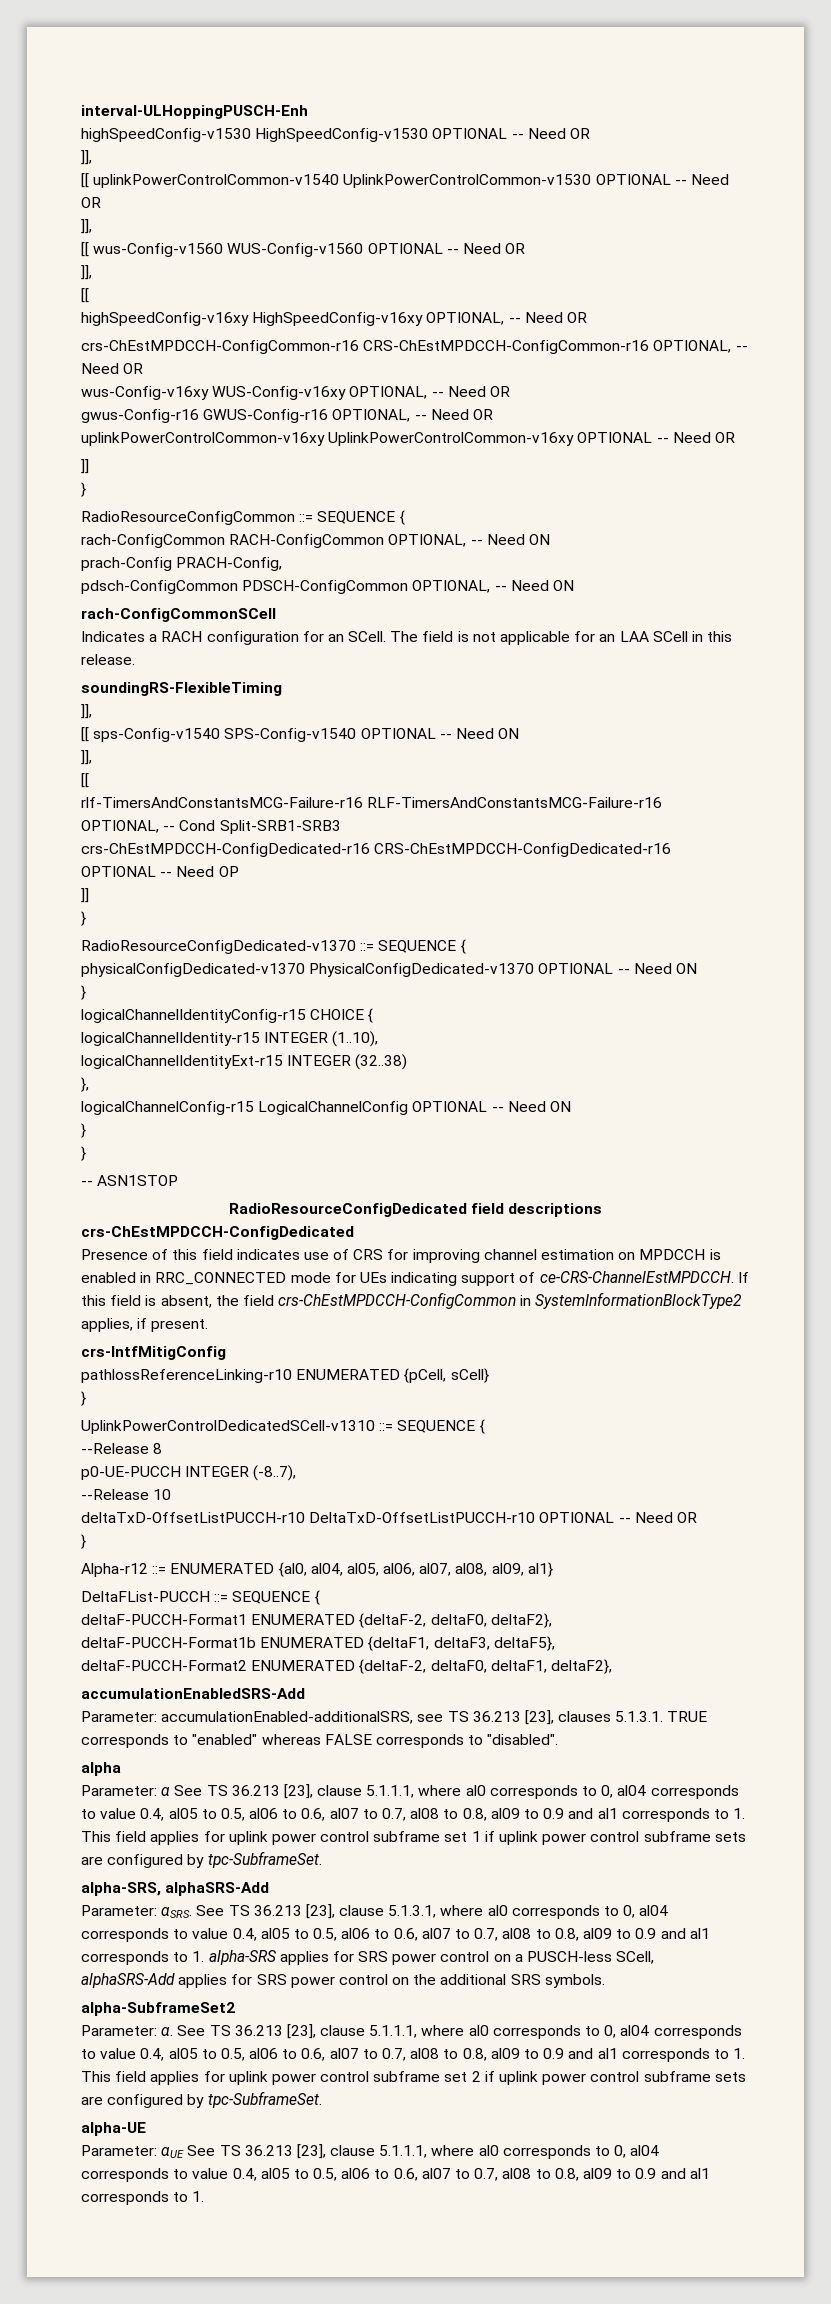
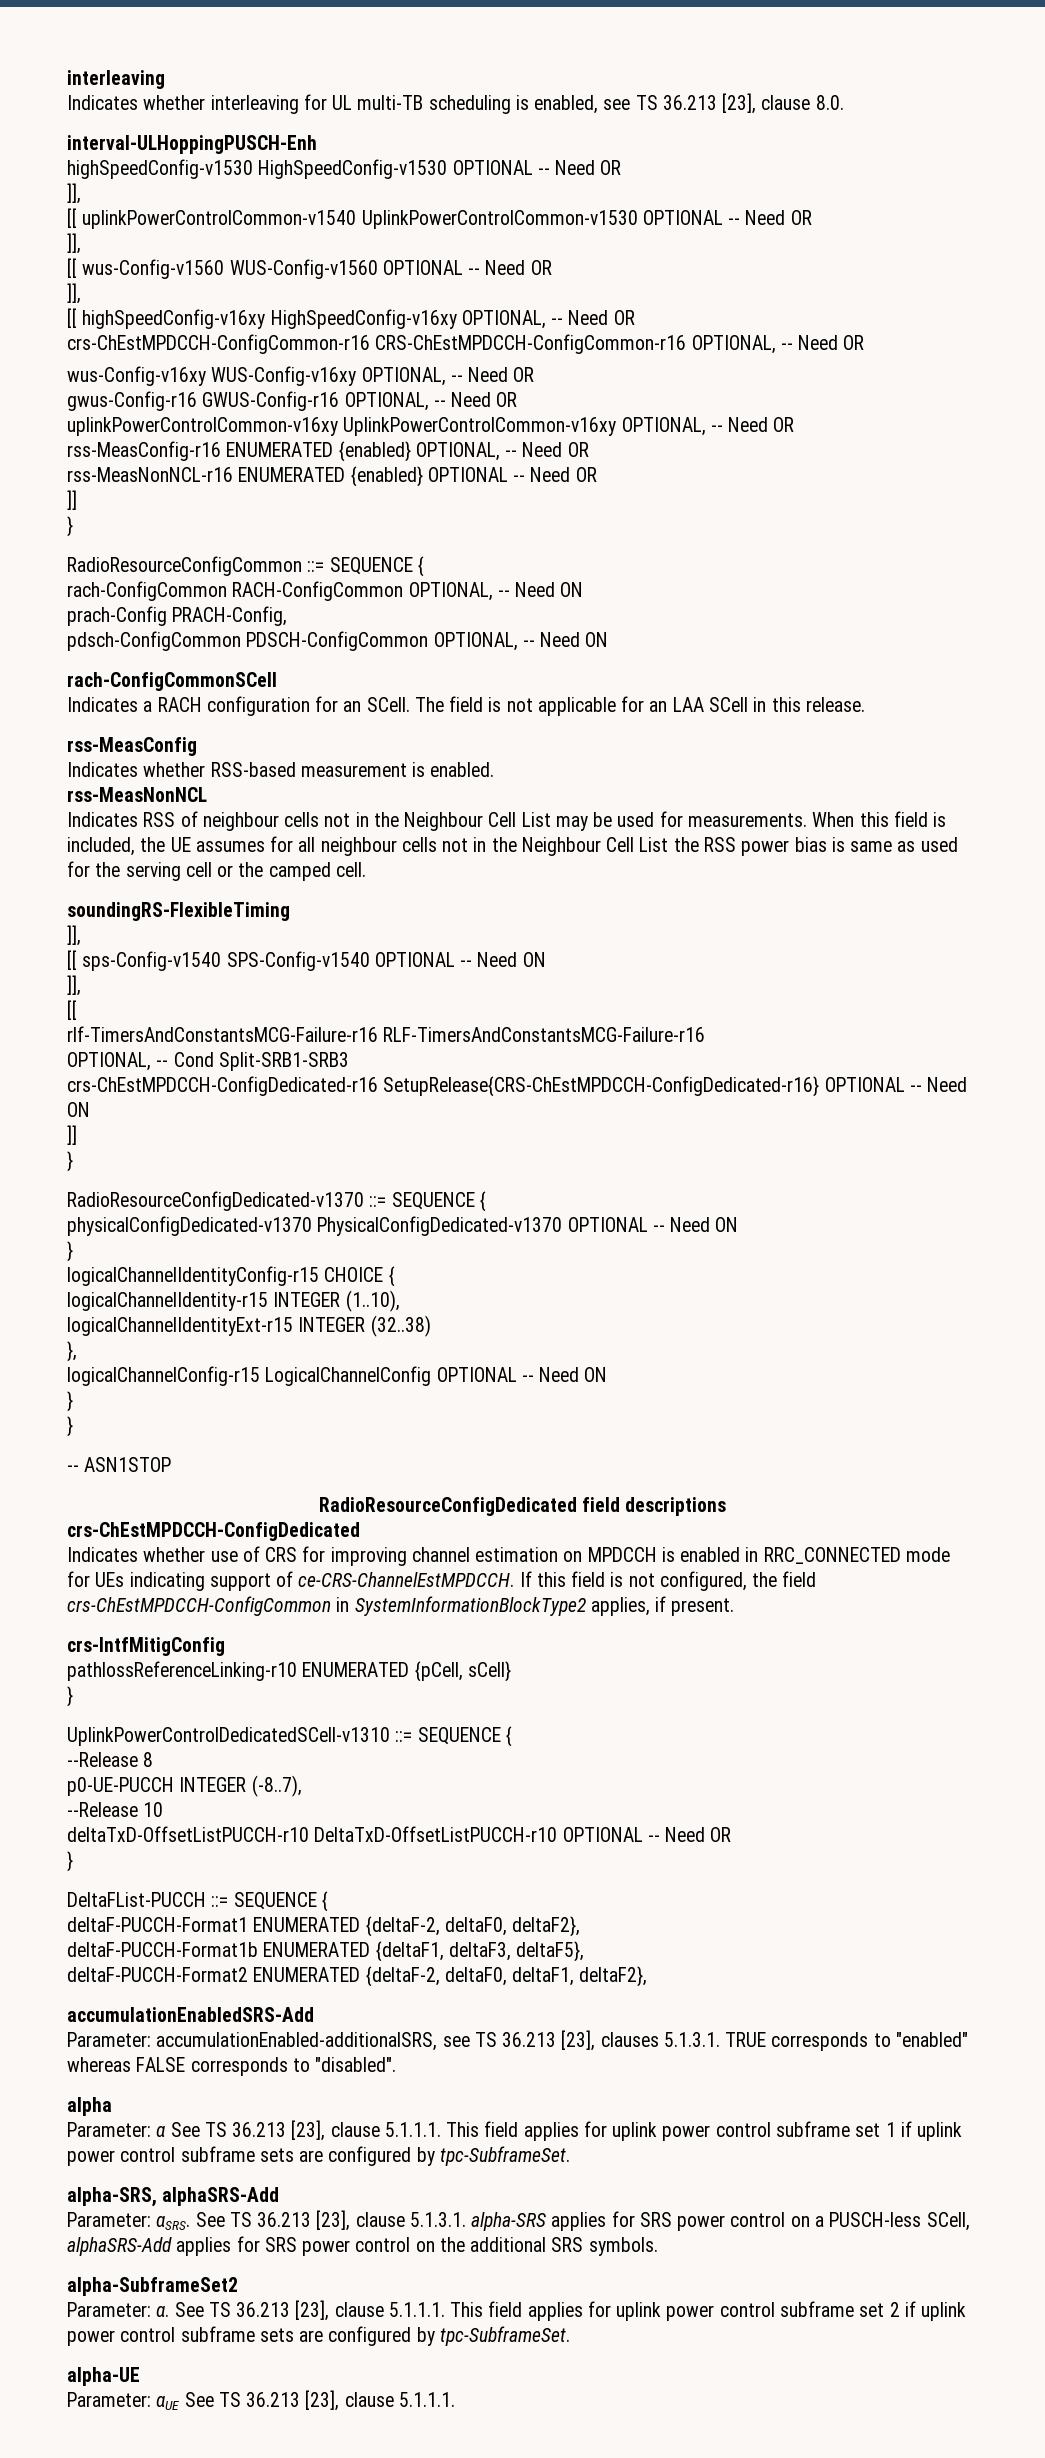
(81, 112) none -> [67,70,165,89] [67,93,844,114] interleaving // Indicates whether interleaving for UL multi-TB scheduling is enabled, see TS 36.213 [23], clause 8.0. //
(89, 295) // -> (77, 318) none
(575, 439) none -> [621,417,795,436] [67,441,589,462] [67,466,423,487] OPTIONAL, -- Need OR // rss-MeasConfig-r16 ENUMERATED {enabled} OPTIONAL, -- Need OR // rss-MeasNonNCL-r16 ENUMERATED {enabled}
(135, 659) none -> [67,737,197,756] [67,762,495,777] [67,787,207,802] [67,811,947,831] [67,836,958,856] [67,861,366,881] // rss-MeasConfig // Indicates whether RSS-based measurement is enabled. // rss-MeasNonNCL // Indicates RSS of neighbour cells not in the Neighbour Cell List may be used for measurements. When this field is included, the UE assumes for all neighbour cells not in the Neighbour Cell List the RSS power bias is same as used for the serving cell or the camped cell.
[374,843,672,857] [81,866,239,877] CRS-ChEstMPDCCH-ConfigDedicated-r16 OPTIONAL -- Need OP -> [383,1076,968,1097] [67,1102,90,1117] SetupRelease{CRS-ChEstMPDCCH-ConfigDedicated-r16} OPTIONAL -- Need ON
[81,1249,300,1260] Presence of this field indicates -> [67,1547,206,1562] Indicates whether
[160,1295,212,1308] absent, -> [628,1571,747,1591] not configured,
[81,1562,553,1577] // Alpha-r12 ::= ENUMERATED {al0, al04, al05, al06, al07, al08, al09, al1} -> (73, 1861) none
[366,1785,739,1799] [81,1808,746,1822] 5.1.1.1, where al0 corresponds to 0, al04 corresponds to value 0.4, al05 to 0.5, al06 to 0.6, al07 to 0.7, al08 to 0.8, al09 to 0.9 and al1 corresponds to 1. -> [384,2122,441,2137] 5.1.1.1.
[388,1905,669,1919] [81,1928,710,1942] [81,1951,205,1965] 5.1.3.1, where al0 corresponds to 0, al04 corresponds to value 0.4, al05 to 0.5, al06 to 0.6, al07 to 0.7, al08 to 0.8, al09 to 0.9 and al1 corresponds to 1. -> [409,2212,466,2227] 5.1.3.1.
[369,2025,742,2039] [81,2048,746,2062] 5.1.1.1, where al0 corresponds to 0, al04 corresponds to value 0.4, al05 to 0.5, al06 to 0.6, al07 to 0.7, al08 to 0.8, al09 to 0.9 and al1 corresponds to 1. -> [388,2302,445,2317] 5.1.1.1.
[379,2145,660,2159] [81,2168,710,2182] [81,2191,205,2205] 5.1.1.1, where al0 corresponds to 0, al04 corresponds to value 0.4, al05 to 0.5, al06 to 0.6, al07 to 0.7, al08 to 0.8, al09 to 0.9 and al1 corresponds to 1. -> [398,2392,455,2407] 5.1.1.1.

